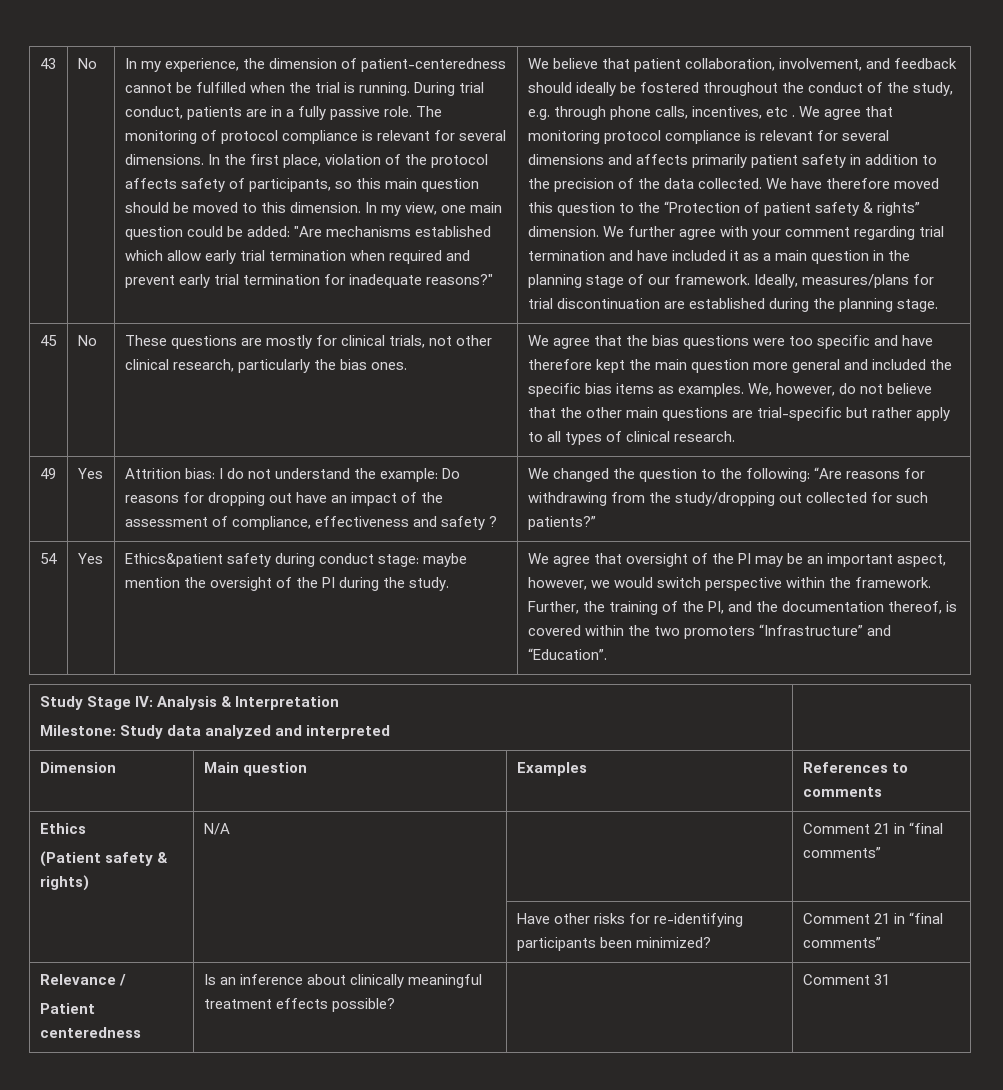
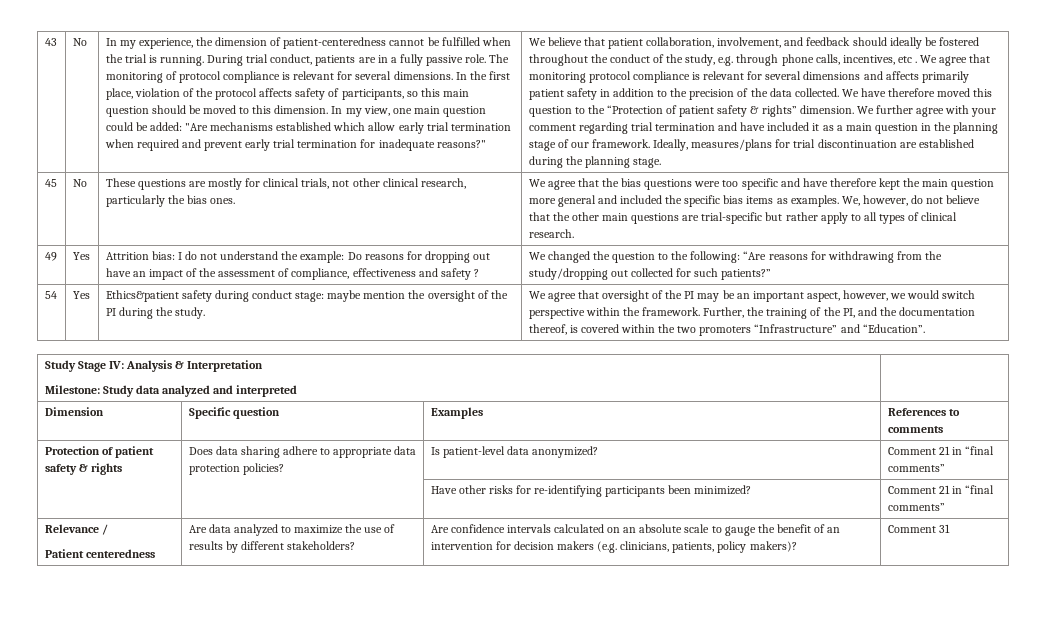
[203,762,239,773] Main -> [188,407,231,419] Specific
[39,823,86,834] [39,851,168,867] [39,875,89,891] [203,823,230,835] Ethics // (Patient safety & rights) | N/A | -> [44,446,154,458] [44,463,122,475] [188,446,417,458] [188,463,284,475] [430,446,598,458] Protection of patient safety & rights | Does data sharing adhere to appropriate data protection policies? | Is patient-level data anonymized?
[203,974,482,988] [203,998,395,1012] Is an inference about clinically meaningful treatment effects possible? | -> [188,524,396,536] [188,541,355,553] [430,524,841,536] [430,541,797,553] Are data analyzed to maximize the use of results by different stakeholders? | Are confidence intervals calculated on an absolute scale to gauge the benefit of an intervention for decision makers (e.g. clinicians, patients, policy makers)?

